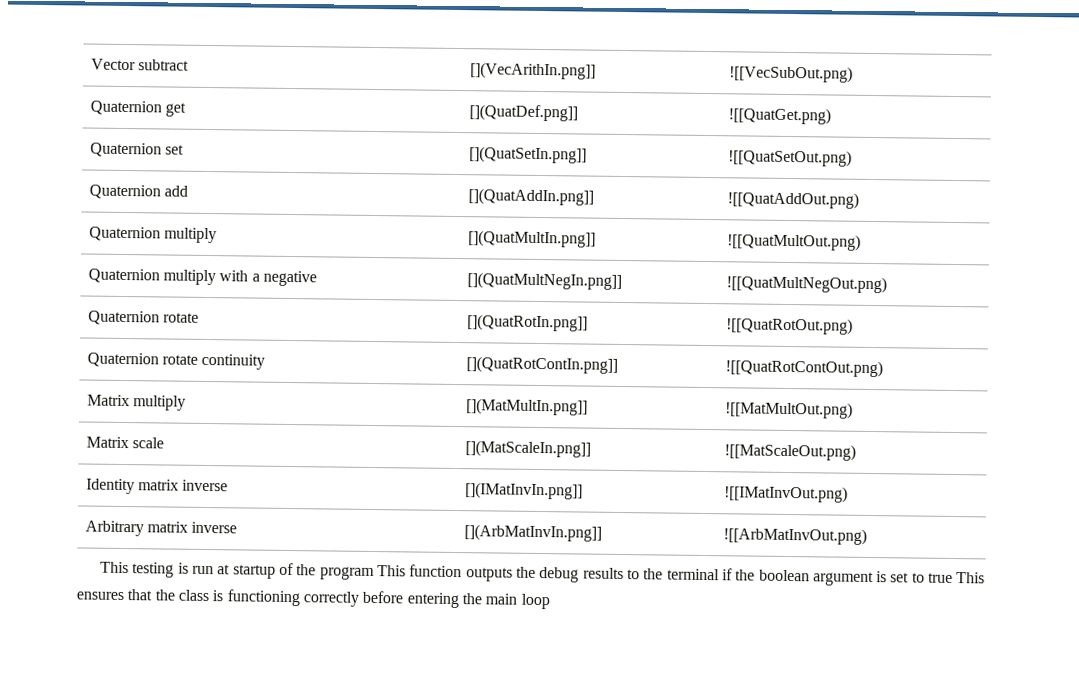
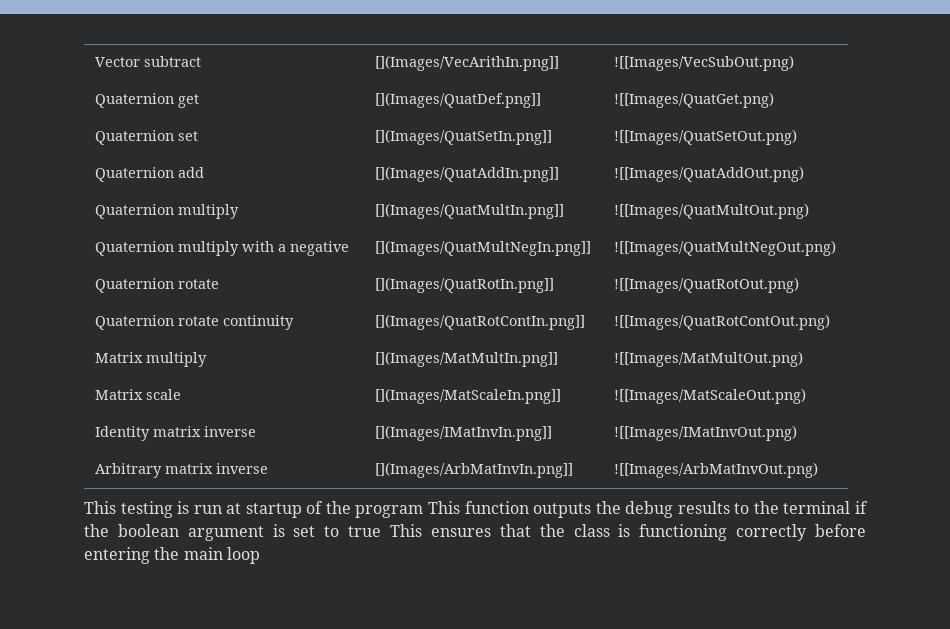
[469,62,596,80] [728,65,853,83] [](VecArithIn.png]] | ![[VecSubOut.png) -> [374,55,559,71] [613,55,794,71] [](Images/VecArithIn.png]] | ![[Images/VecSubOut.png)
[468,104,578,122] [727,107,831,125] [](QuatDef.png]] | ![[QuatGet.png) -> [374,92,541,108] [613,92,774,108] [](Images/QuatDef.png]] | ![[Images/QuatGet.png)
[468,146,587,164] [727,149,852,167] [](QuatSetIn.png]] | ![[QuatSetOut.png) -> [374,129,552,145] [613,129,797,145] [](Images/QuatSetIn.png]] | ![[Images/QuatSetOut.png)
[467,188,594,206] [726,191,859,209] [](QuatAddIn.png]] | ![[QuatAddOut.png) -> [374,166,559,182] [613,166,804,182] [](Images/QuatAddIn.png]] | ![[Images/QuatAddOut.png)
[467,230,596,248] [726,233,861,251] [](QuatMultIn.png]] | ![[QuatMultOut.png) -> [374,203,564,219] [613,203,809,219] [](Images/QuatMultIn.png]] | ![[Images/QuatMultOut.png)
[466,272,622,290] [725,275,887,294] [](QuatMultNegIn.png]] | ![[QuatMultNegOut.png) -> [374,240,591,256] [613,240,836,256] [](Images/QuatMultNegIn.png]] | ![[Images/QuatMultNegOut.png)
[466,314,588,332] [725,317,853,335] [](QuatRotIn.png]] | ![[QuatRotOut.png) -> [374,277,554,293] [613,277,799,293] [](Images/QuatRotIn.png]] | ![[Images/QuatRotOut.png)
[465,356,618,374] [724,359,883,378] [](QuatRotContIn.png]] | ![[QuatRotContOut.png) -> [374,314,585,330] [613,314,830,330] [](Images/QuatRotContIn.png]] | ![[Images/QuatRotContOut.png)
[465,398,588,416] [724,401,853,419] [](MatMultIn.png]] | ![[MatMultOut.png) -> [374,351,558,367] [613,351,803,367] [](Images/MatMultIn.png]] | ![[Images/MatMultOut.png)
[464,440,591,458] [723,443,856,461] [](MatScaleIn.png]] | ![[MatScaleOut.png) -> [374,388,561,404] [613,388,806,404] [](Images/MatScaleIn.png]] | ![[Images/MatScaleOut.png)
[464,482,583,500] [723,485,848,503] [](IMatInvIn.png]] | ![[IMatInvOut.png) -> [374,425,552,441] [613,425,797,441] [](Images/IMatInvIn.png]] | ![[Images/IMatInvOut.png)
[463,524,602,542] [722,527,867,545] [](ArbMatInvIn.png]] | ![[ArbMatInvOut.png) -> [374,462,573,478] [613,462,818,478] [](Images/ArbMatInvIn.png]] | ![[Images/ArbMatInvOut.png)

